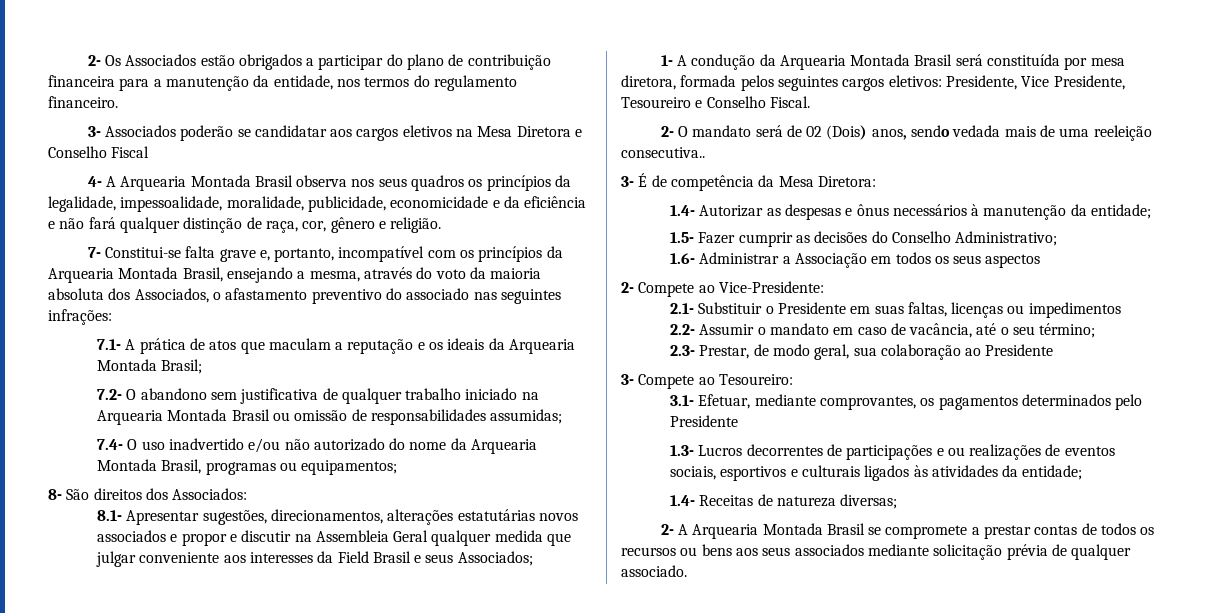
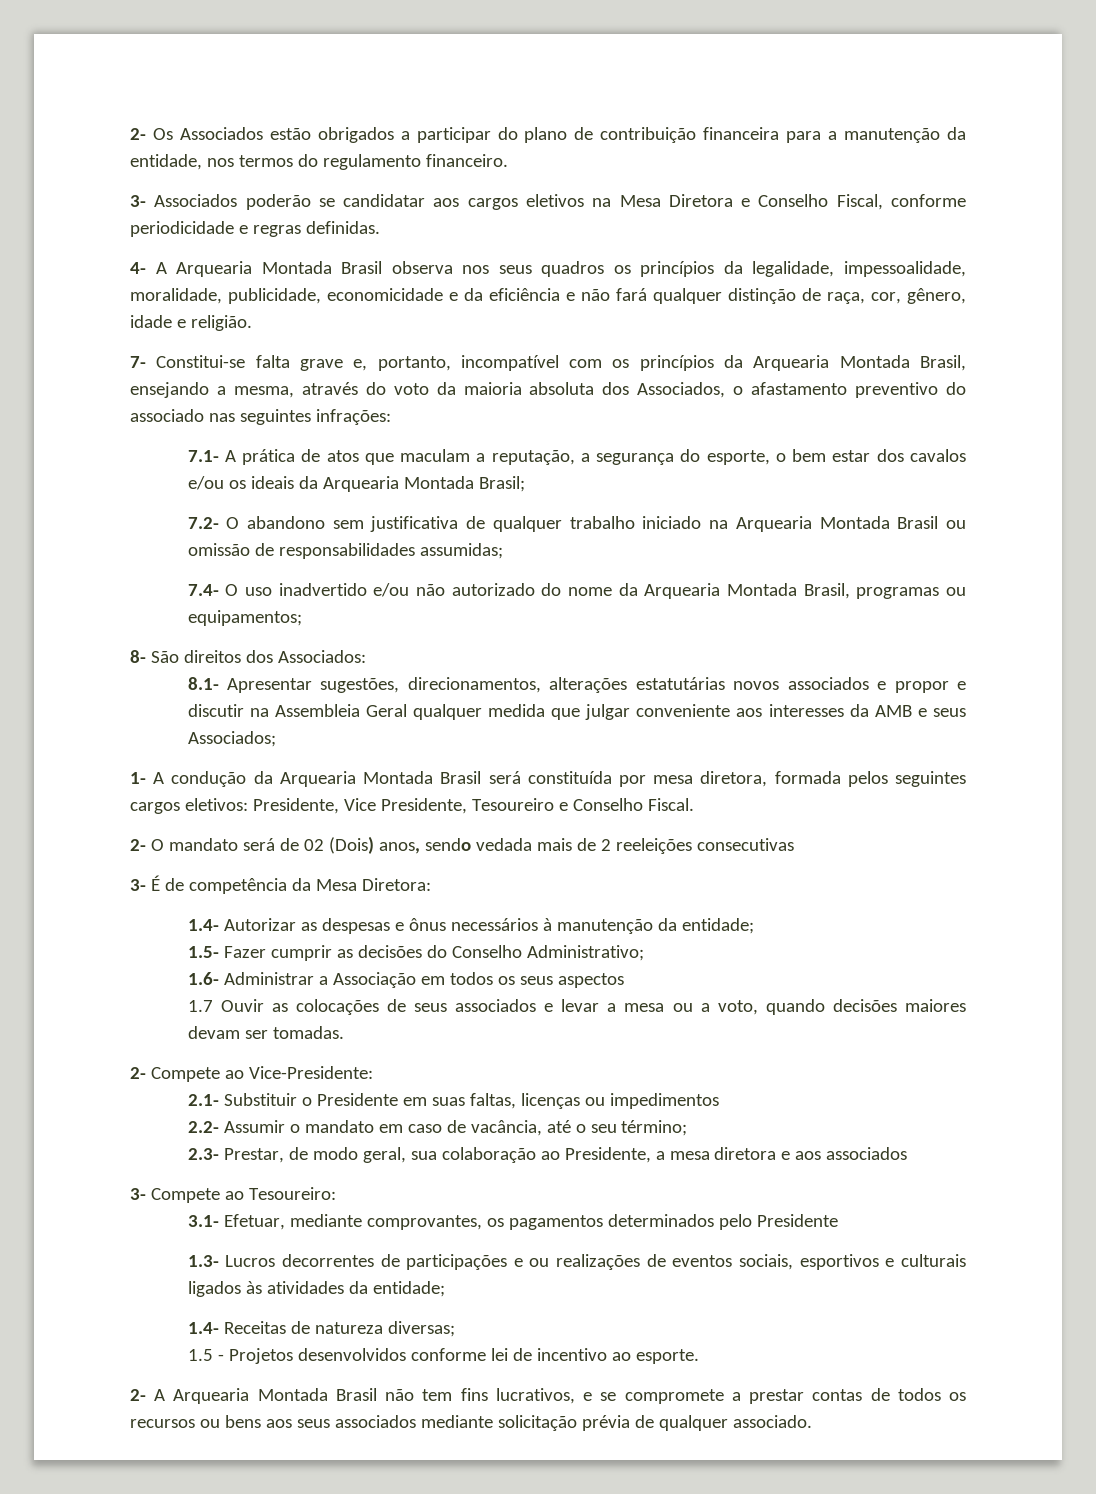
[111,146,150,158] Fiscal -> [836,194,967,210] [130,221,380,237] Fiscal, conforme periodicidade e regras definidas.
[330,217,375,233] gênero -> [907,288,966,304] [130,315,172,328] gênero, idade
[347,339,425,354] reputação e -> [491,449,967,465] [187,476,224,490] reputação, a segurança do esporte, o bem estar dos cavalos e/ou
[337,551,411,563] Field Brasil -> [874,705,912,717] AMB
[1059,125,1152,141] [621,147,705,158] uma reeleição consecutiva.. -> [600,838,794,854] 2 reeleições consecutivas
(1041, 261) none -> [187,999,967,1015] [187,1026,344,1039] // 1.7 Ouvir as colocações de seus associados e levar a mesa ou a voto, quando decisões maiores devam ser tomadas.
[985,344,1054,356] Presidente -> [564,1147,908,1163] Presidente, a mesa diretora e aos associados
(898, 501) none -> [187,1348,699,1364] // 1.5 - Projetos desenvolvidos conforme lei de incentivo ao esporte.
(865, 529) none -> [385,1388,593,1404] não tem fins lucrativos, e

